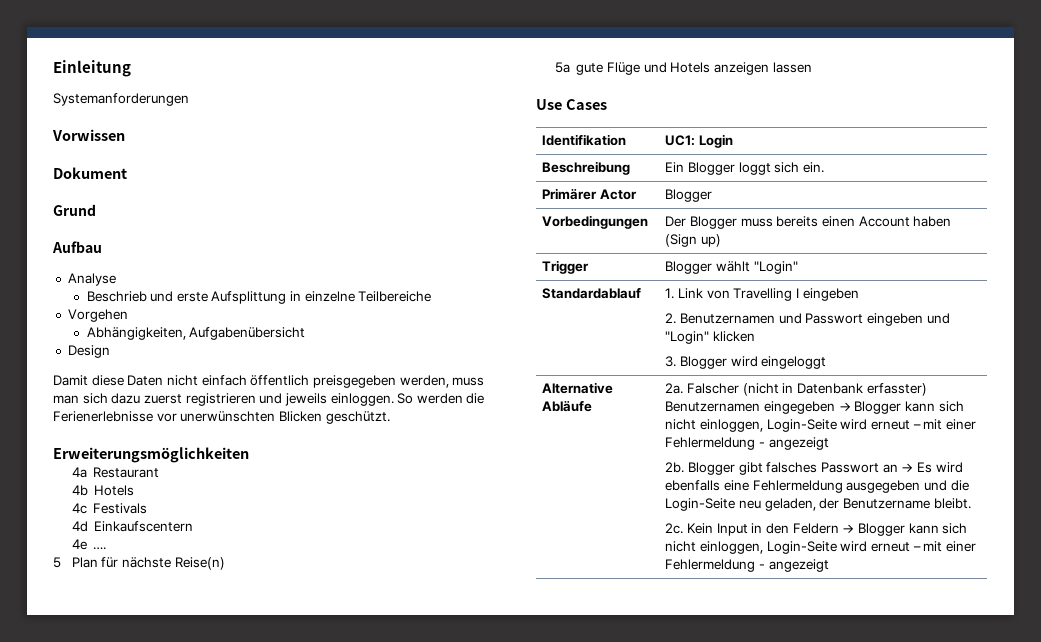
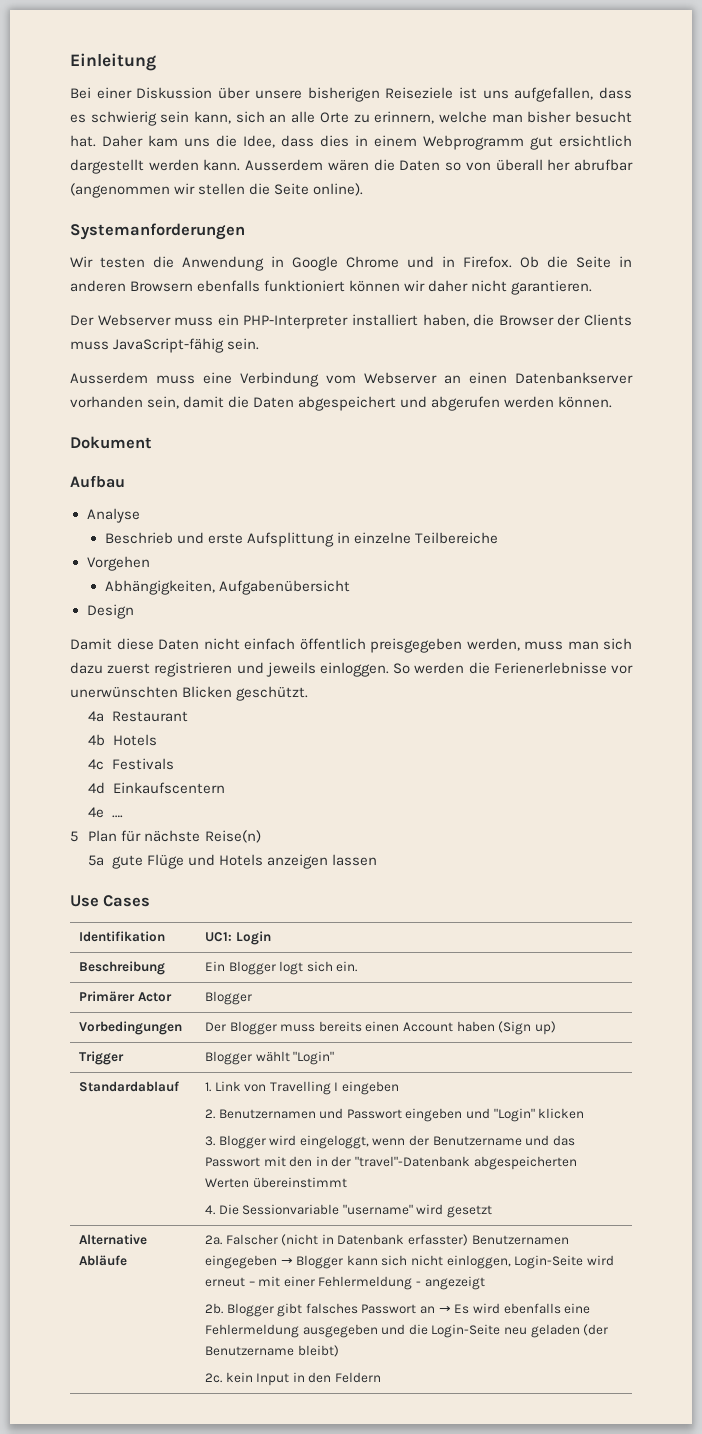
[53,93,189,106] [52,129,125,141] Systemanforderungen // Vorwissen -> [70,87,632,102] [70,111,632,126] [70,135,632,150] [70,159,634,174] [70,183,364,198] [70,223,245,240] [70,256,632,271] [70,280,593,295] [70,314,633,329] [70,338,260,353] [70,372,633,387] [70,396,613,411] Bei einer Diskussion über unsere bisherigen Reiseziele ist uns aufgefallen, dass es schwierig sein kann, sich an alle Orte zu erinnern, welche man bisher besucht hat. Daher kam uns die Idee, dass dies in einem Webprogramm gut ersichtlich dargestellt werden kann. Ausserdem wären die Daten so von überall her abrufbar (angenommen wir stellen die Seite online). // Systemanforderungen // Wir testen die Anwendung in Google Chrome und in Firefox. Ob die Seite in anderen Browsern ebenfalls funktioniert können wir daher nicht garantieren. // Der Webserver muss ein PHP-Interpreter installiert haben, die Browser der Clients muss JavaScript-fähig sein. // Ausserdem muss eine Verbindung vom Webserver an einen Datenbankserver vorhanden sein, damit die Daten abgespeichert und abgerufen werden können.
[53,204,96,216] // Grund -> (152, 442) none
[53,447,249,463] // Erweiterungsmöglichkeiten -> (309, 693) none
[738,162,771,175] loggt -> [279,961,304,975] logt
[761,356,827,369] eingeloggt -> [299,1135,576,1149] [204,1156,577,1170] [204,1177,347,1188] [204,1204,493,1218] eingeloggt, wenn der Benutzername und das Passwort mit den in der "travel"-Datenbank abgespeicherten Werten übereinstimmt // 4. Die Sessionvariable "username" wird gesetzt
[764,498,971,511] geladen, der Benutzername bleibt. -> [530,1324,609,1338] [204,1345,339,1357] geladen (der Benutzername bleibt)
[687,523,714,534] Kein -> [225,1372,253,1383] kein
[842,523,968,536] [665,541,976,554] [665,559,829,572] → Blogger kann sich nicht einloggen, Login-Seite wird erneut – mit einer Fehlermeldung - angezeigt -> (382, 1377) none

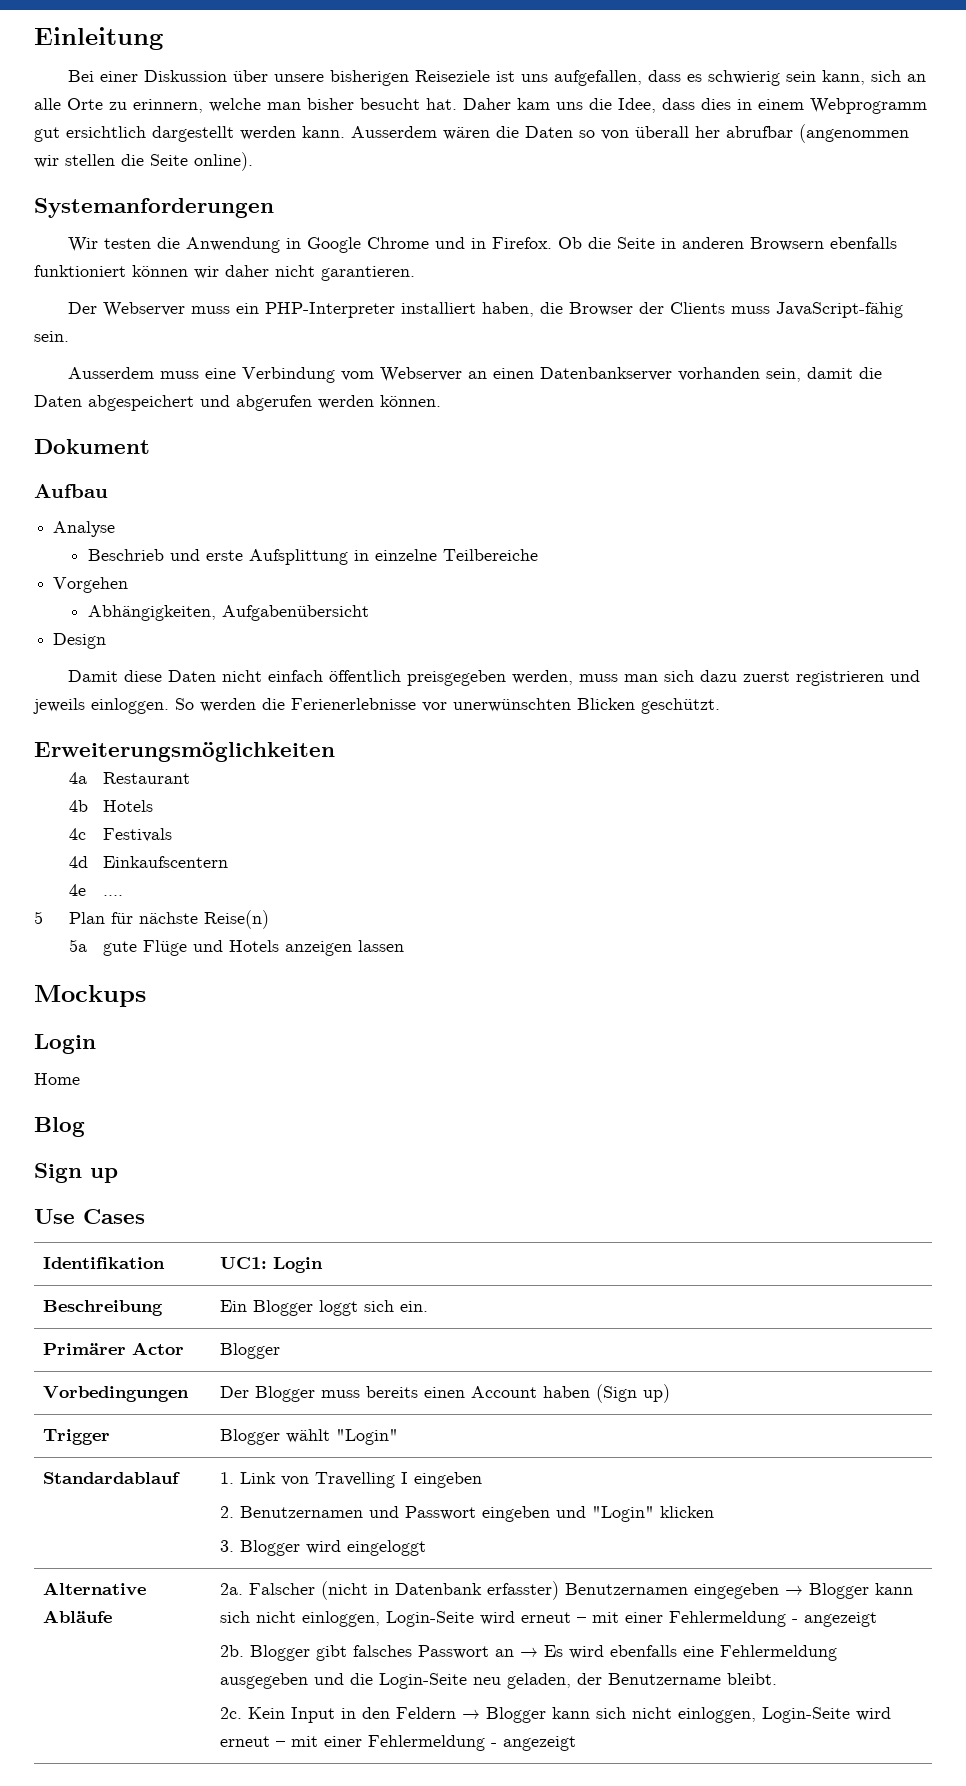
(309, 693) none -> [34,742,335,762] // Erweiterungsmöglichkeiten
(378, 860) none -> [34,985,146,1007] [34,1034,96,1054] [34,1073,80,1085] [34,1117,85,1137] [34,1163,118,1183] // Mockups // Login // Home // Blog // Sign up
[279,961,304,975] logt -> [318,1300,358,1316] loggt
[299,1135,576,1149] [204,1156,577,1170] [204,1177,347,1188] [204,1204,493,1218] eingeloggt, wenn der Benutzername und das Passwort mit den in der "travel"-Datenbank abgespeicherten Werten übereinstimmt // 4. Die Sessionvariable "username" wird gesetzt -> [346,1540,426,1556] eingeloggt
[530,1324,609,1338] [204,1345,339,1357] geladen (der Benutzername bleibt) -> [506,1673,777,1689] geladen, der Benutzername bleibt.
[225,1372,253,1383] kein -> [247,1707,285,1719] Kein
(382, 1377) none -> [461,1707,891,1723] [219,1735,576,1751] → Blogger kann sich nicht einloggen, Login-Seite wird erneut – mit einer Fehlermeldung - angezeigt

